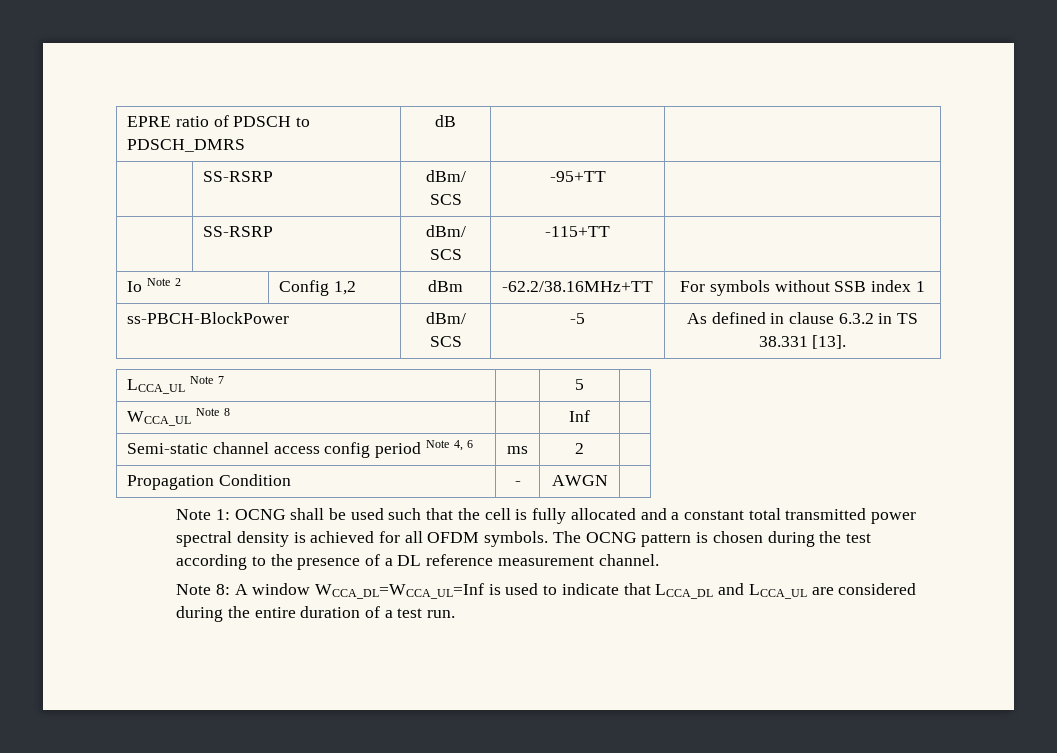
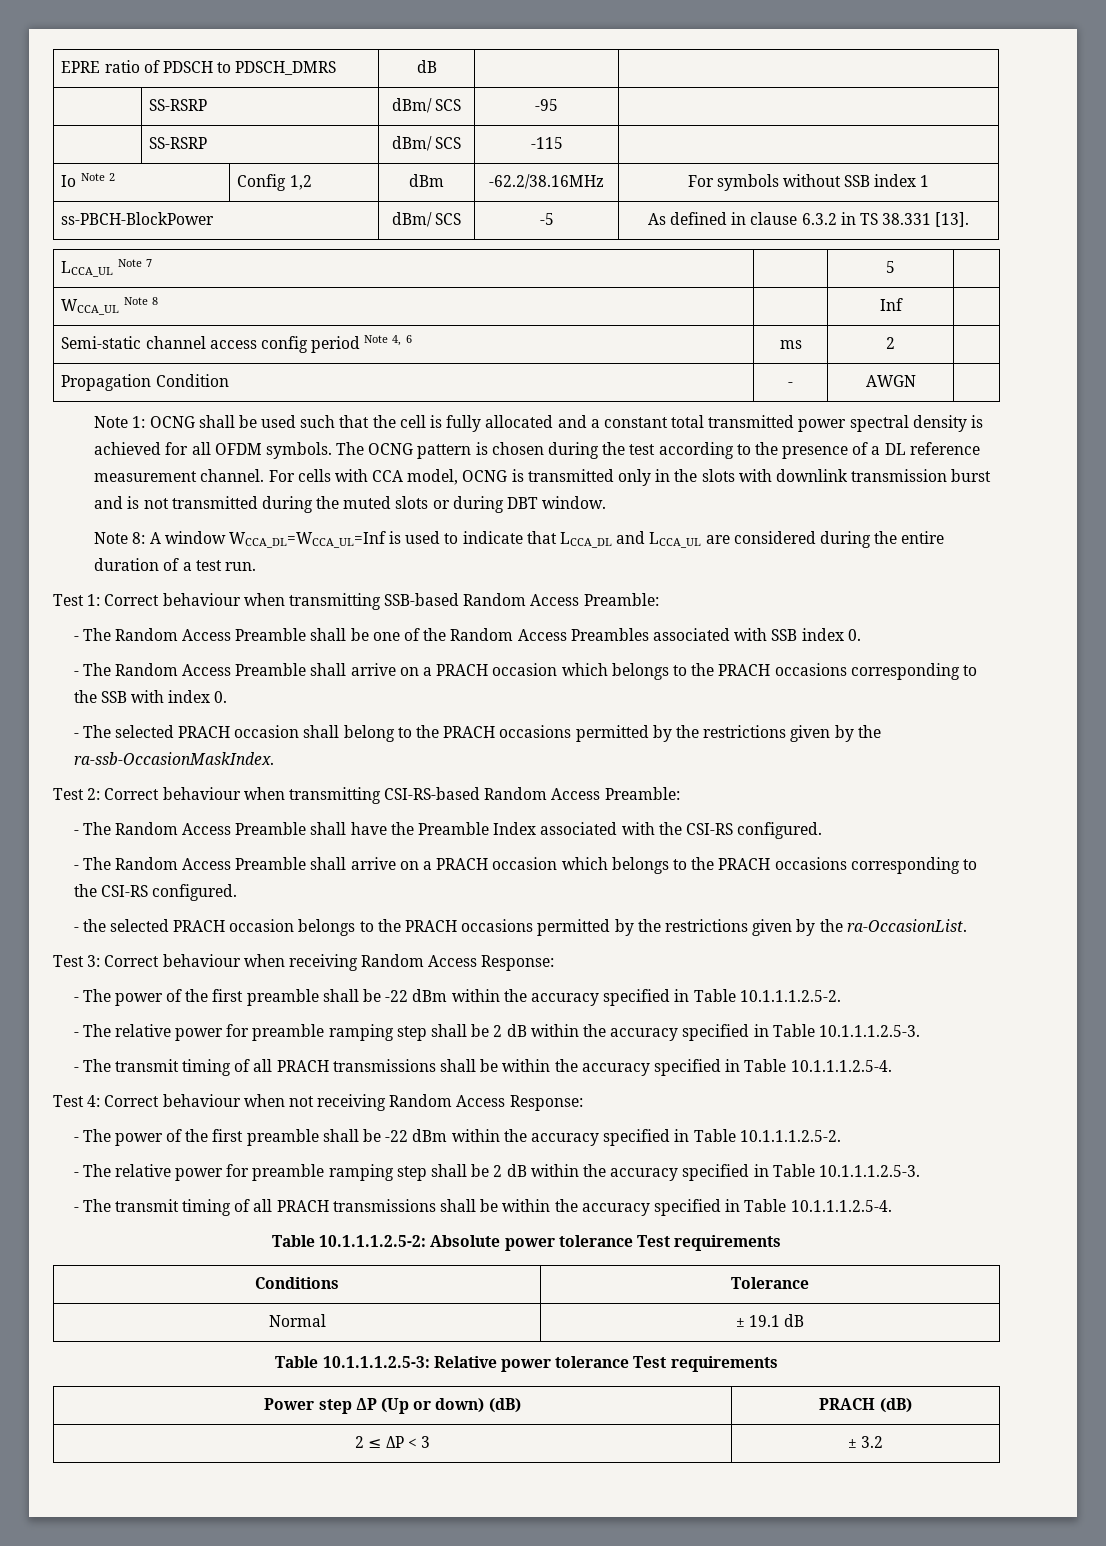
[549,171,606,182] [203,226,274,237] [425,225,466,237] [429,249,462,260] [545,226,610,237] -95+TT | // | SS-RSRP | dBm/ SCS | -115+TT -> [535,99,558,111] [149,137,208,149] [391,136,462,151] [530,137,563,149] -95 | // | SS-RSRP | dBm/ SCS | -115
[502,281,653,292] -62.2/38.16MHz+TT -> [489,174,604,189] -62.2/38.16MHz
(659, 560) none -> [268,469,992,486] [94,496,607,513] For cells with CCA model, OCNG is transmitted only in the slots with downlink transmission burst and is not transmitted during the muted slots or during DBT window.
(456, 614) none -> [53,593,659,610] [73,628,861,641] [73,663,977,680] [73,690,228,703] [73,725,881,742] [73,752,274,765] [53,787,680,804] [73,822,823,839] [73,857,977,874] [73,884,237,901] [73,919,967,936] [53,954,555,971] [73,989,841,1006] [73,1024,920,1041] [73,1059,892,1076] [53,1094,583,1111] [73,1129,841,1146] [73,1164,920,1181] [73,1199,892,1216] [271,1235,782,1251] [255,1277,339,1289] [731,1277,809,1289] [268,1314,326,1327] [735,1314,805,1327] [275,1356,778,1372] [264,1398,521,1414] [819,1398,912,1413] [355,1436,430,1448] [847,1436,884,1448] // Test 1: Correct behaviour when transmitting SSB-based Random Access Preamble: // - The Random Access Preamble shall be one of the Random Access Preambles associated with SSB index 0. // - The Random Access Preamble shall arrive on a PRACH occasion which belongs to the PRACH occasions corresponding to the SSB with index 0. // - The selected PRACH occasion shall belong to the PRACH occasions permitted by the restrictions given by the ra-ssb-OccasionMaskIndex. // Test 2: Correct behaviour when transmitting CSI-RS-based Random Access Preamble: // - The Random Access Preamble shall have the Preamble Index associated with the CSI-RS configured. // - The Random Access Preamble shall arrive on a PRACH occasion which belongs to the PRACH occasions corresponding to the CSI-RS configured. // - the selected PRACH occasion belongs to the PRACH occasions permitted by the restrictions given by the ra-OccasionList. // Test 3: Correct behaviour when receiving Random Access Response: // - The power of the first preamble shall be -22 dBm within the accuracy specified in Table 10.1.1.1.2.5-2. // - The relative power for preamble ramping step shall be 2 dB within the accuracy specified in Table 10.1.1.1.2.5-3. // - The transmit timing of all PRACH transmissions shall be within the accuracy specified in Table 10.1.1.1.2.5-4. // Test 4: Correct behaviour when not receiving Random Access Response: // - The power of the first preamble shall be -22 dBm within the accuracy specified in Table 10.1.1.1.2.5-2. // - The relative power for preamble ramping step shall be 2 dB within the accuracy specified in Table 10.1.1.1.2.5-3. // - The transmit timing of all PRACH transmissions shall be within the accuracy specified in Table 10.1.1.1.2.5-4. // Table 10.1.1.1.2.5-2: Absolute power tolerance Test requirements // Conditions | Tolerance // Normal | ± 19.1 dB // Table 10.1.1.1.2.5-3: Relative power tolerance Test requirements // Power step ΔP (Up or down) (dB) | PRACH (dB) // 2 ≤ ΔP < 3 | ± 3.2

